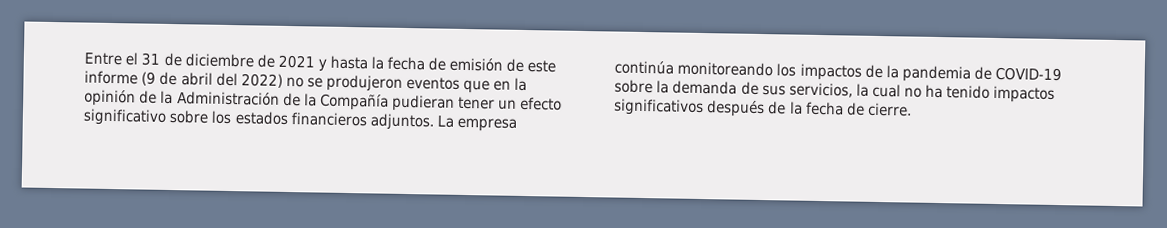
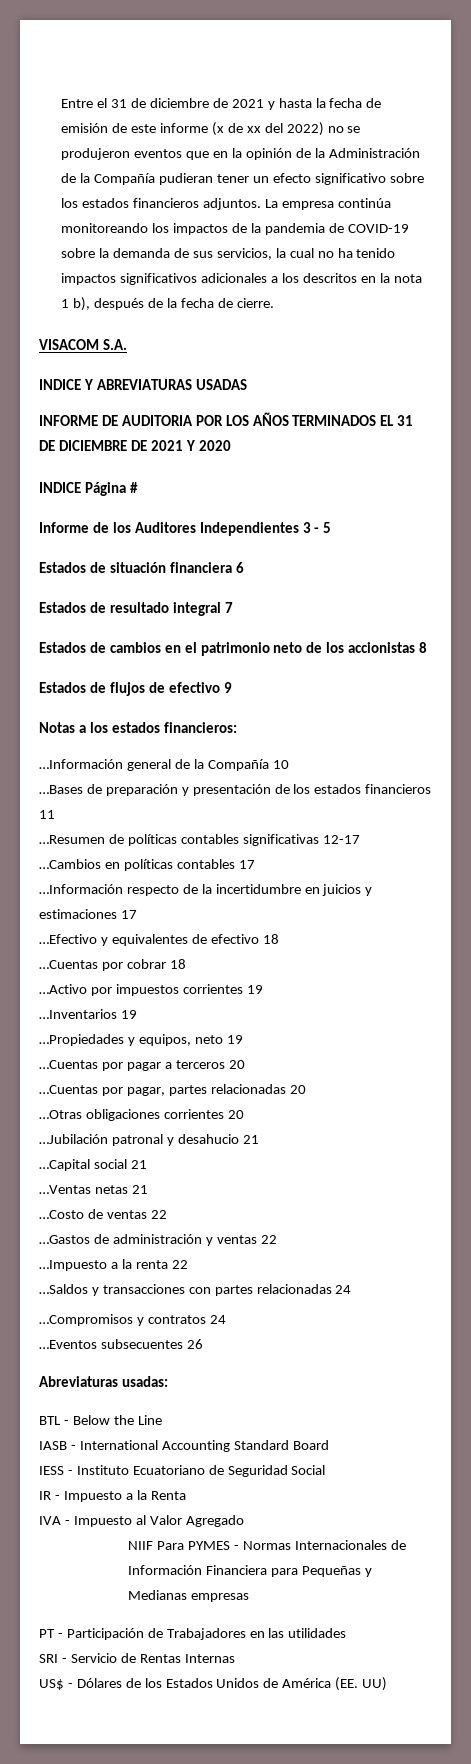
[141,71,213,86] (9 de abril -> [211,122,261,136] (x de xx
(705, 107) none -> [201,273,422,283] [61,297,91,311] adicionales a los descritos en la nota 1 b),
(912, 109) none -> [39,339,127,350] [39,379,247,390] [39,412,414,426] [39,440,231,451] [39,482,138,496] [39,522,332,536] [39,562,244,573] [39,602,233,616] [39,642,428,656] [39,682,232,696] [39,722,237,733] [39,759,289,771] [39,784,432,796] [39,810,55,819] [39,834,360,846] [39,859,255,871] [39,884,373,896] [39,909,137,919] [39,934,279,946] [39,959,186,971] [39,984,263,996] [39,1009,137,1019] [39,1034,243,1046] [39,1060,245,1071] [39,1084,306,1096] [39,1109,244,1121] [39,1134,259,1146] [39,1159,147,1171] [39,1185,148,1194] [39,1209,167,1219] [39,1234,277,1246] [39,1259,188,1271] [39,1284,352,1296] [39,1314,226,1326] [39,1339,203,1349] [39,1376,168,1387] [39,1415,162,1425] [39,1440,329,1452] [39,1465,326,1477] [39,1490,186,1502] [39,1515,244,1527] [128,1540,406,1550] [128,1565,372,1577] [128,1590,250,1602] [39,1628,347,1640] [39,1653,235,1663] [39,1677,388,1691] // VISACOM S.A. // INDICE Y ABREVIATURAS USADAS // INFORME DE AUDITORIA POR LOS AÑOS TERMINADOS EL 31 DE DICIEMBRE DE 2021 Y 2020 // INDICE Página # // Informe de los Auditores Independientes 3 - 5 // Estados de situación financiera 6 // Estados de resultado integral 7 // Estados de cambios en el patrimonio neto de los accionistas 8 // Estados de flujos de efectivo 9 // Notas a los estados financieros: // …Información general de la Compañía 10 // …Bases de preparación y presentación de los estados financieros 11 // …Resumen de políticas contables significativas 12-17 // …Cambios en políticas contables 17 // …Información respecto de la incertidumbre en juicios y estimaciones 17 // …Efectivo y equivalentes de efectivo 18 // …Cuentas por cobrar 18 // …Activo por impuestos corrientes 19 // …Inventarios 19 // …Propiedades y equipos, neto 19 // …Cuentas por pagar a terceros 20 // …Cuentas por pagar, partes relacionadas 20 // …Otras obligaciones corrientes 20 // …Jubilación patronal y desahucio 21 // …Capital social 21 // …Ventas netas 21 // …Costo de ventas 22 // …Gastos de administración y ventas 22 // …Impuesto a la renta 22 // …Saldos y transacciones con partes relacionadas 24 // …Compromisos y contratos 24 // …Eventos subsecuentes 26 // Abreviaturas usadas: // BTL - Below the Line // IASB - International Accounting Standard Board // IESS - Instituto Ecuatoriano de Seguridad Social // IR - Impuesto a la Renta // IVA - Impuesto al Valor Agregado // NIIF Para PYMES - Normas Internacionales de Información Financiera para Pequeñas y Medianas empresas // PT - Participación de Trabajadores en las utilidades // SRI - Servicio de Rentas Internas // US$ - Dólares de los Estados Unidos de América (EE. UU)

